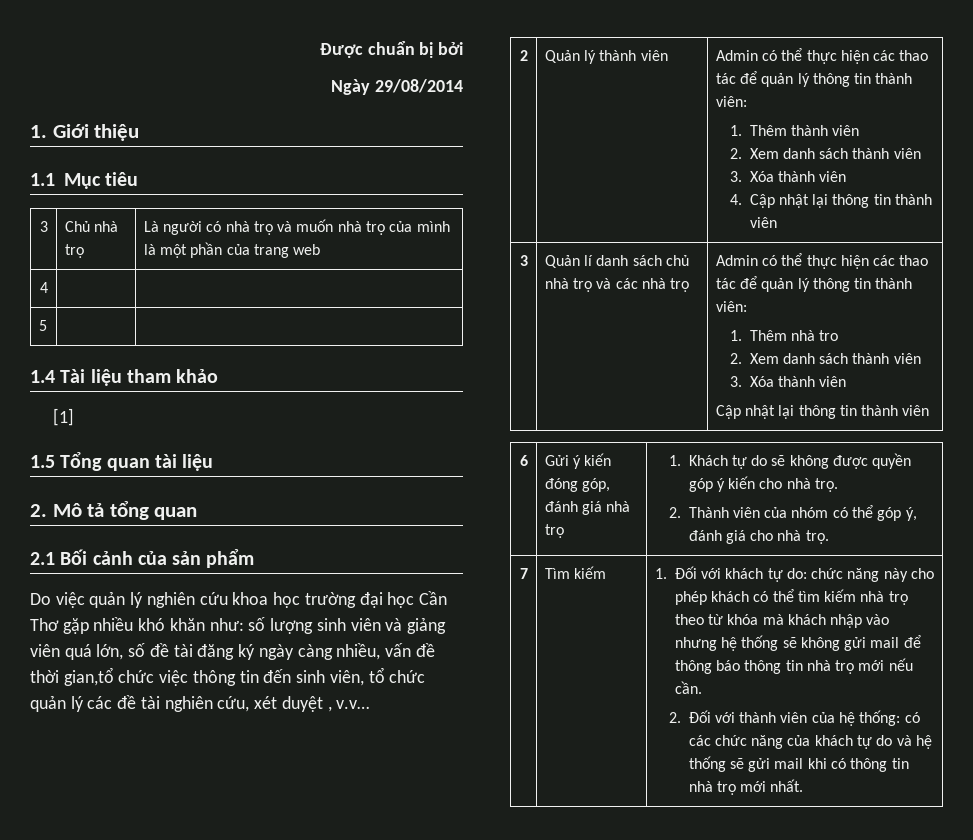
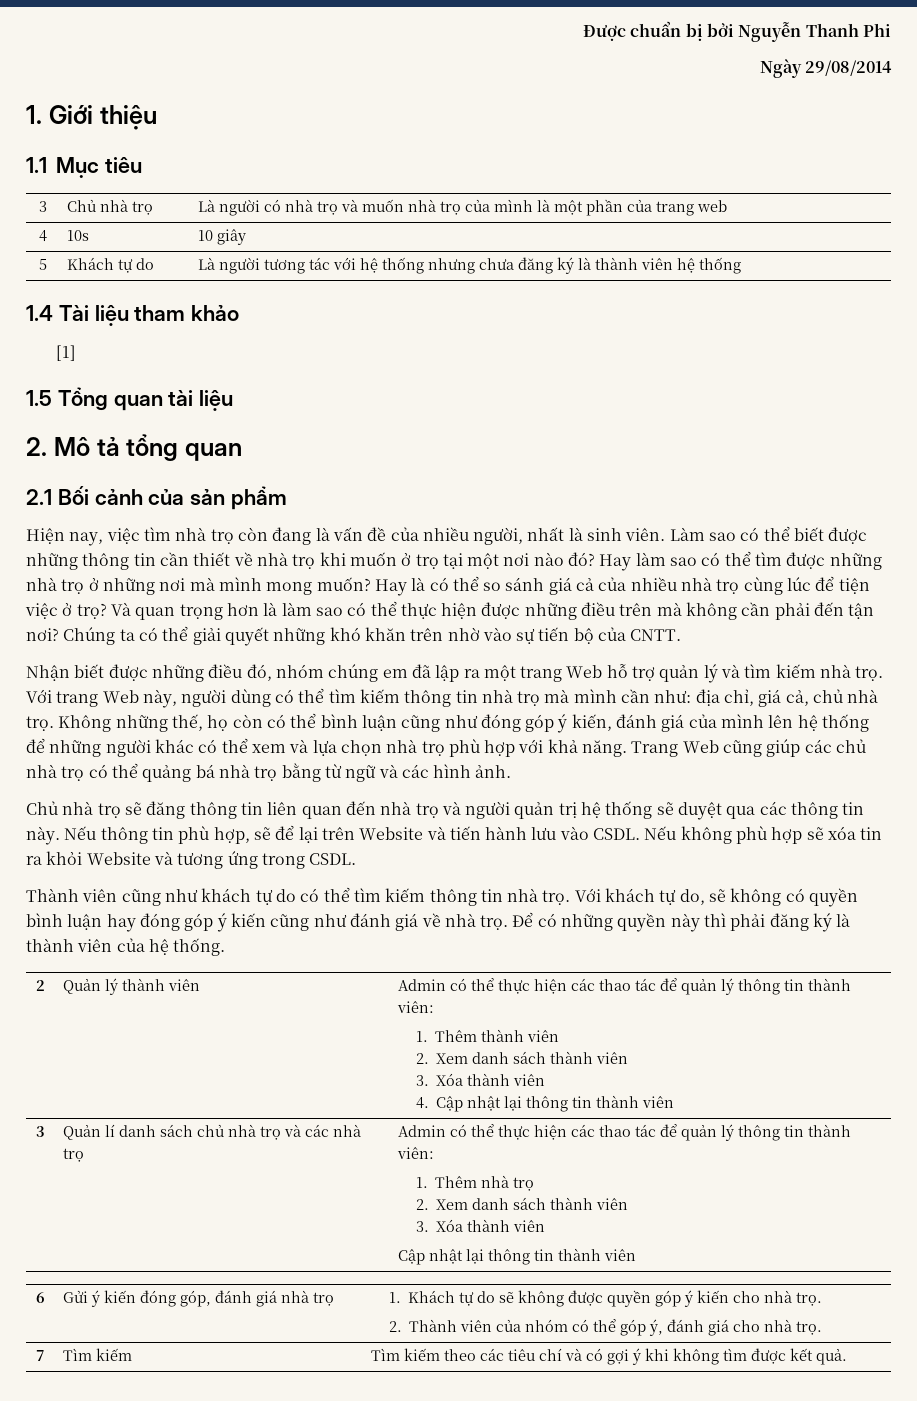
(464, 48) none -> [738,22,892,42] Nguyễn Thanh Phi
[38,320,47,331] | // 5 | | -> [67,230,90,241] [198,229,247,245] [38,259,47,270] [67,257,155,273] [198,257,742,274] 10s | 10 giây // 5 | Khách tự do | Là người tương tác với hệ thống nhưng chưa đăng ký là thành viên hệ thống
[30,591,447,608] [30,617,446,634] [30,643,435,660] [30,667,426,686] [30,695,370,712] Do việc quản lý nghiên cứu khoa học trường đại học Cần Thơ gặp nhiều khó khăn như: số lượng sinh viên và giảng viên quá lớn, số đề tài đăng ký ngày càng nhiều, vấn đề thời gian,tổ chức việc thông tin đến sinh viên, tổ chức quản lý các đề tài nghiên cứu, xét duyệt , v.v… -> [26,526,868,546] [26,551,882,571] [26,576,870,596] [25,601,875,620] [26,626,682,646] [26,664,884,683] [26,688,879,708] [26,713,870,733] [26,738,867,757] [26,763,512,782] [26,801,865,820] [26,825,883,845] [26,851,357,869] [26,887,859,907] [26,912,851,932] [26,938,226,956] Hiện nay, việc tìm nhà trọ còn đang là vấn đề của nhiều người, nhất là sinh viên. Làm sao có thể biết được những thông tin cần thiết về nhà trọ khi muốn ở trọ tại một nơi nào đó? Hay làm sao có thể tìm được những nhà trọ ở những nơi mà mình mong muốn? Hay là có thể so sánh giá cả của nhiều nhà trọ cùng lúc để tiện việc ở trọ? Và quan trọng hơn là làm sao có thể thực hiện được những điều trên mà không cần phải đến tận nơi? Chúng ta có thể giải quyết những khó khăn trên nhờ vào sự tiến bộ của CNTT. // Nhận biết được những điều đó, nhóm chúng em đã lập ra một trang Web hỗ trợ quản lý và tìm kiếm nhà trọ. Với trang Web này, người dùng có thể tìm kiếm thông tin nhà trọ mà mình cần như: địa chỉ, giá cả, chủ nhà trọ. Không những thế, họ còn có thể bình luận cũng như đóng góp ý kiến, đánh giá của mình lên hệ thống để những người khác có thể xem và lựa chọn nhà trọ phù hợp với khả năng. Trang Web cũng giúp các chủ nhà trọ có thể quảng bá nhà trọ bằng từ ngữ và các hình ảnh. // Chủ nhà trọ sẽ đăng thông tin liên quan đến nhà trọ và người quản trị hệ thống sẽ duyệt qua các thông tin này. Nếu thông tin phù hợp, sẽ để lại trên Website và tiến hành lưu vào CSDL. Nếu không phù hợp sẽ xóa tin ra khỏi Website và tương ứng trong CSDL. // Thành viên cũng như khách tự do có thể tìm kiếm thông tin nhà trọ. Với khách tự do, sẽ không có quyền bình luận hay đóng góp ý kiến cũng như đánh giá về nhà trọ. Để có những quyền này thì phải đăng ký là thành viên của hệ thống.
[819,330,839,341] tro -> [513,1177,535,1191] trọ
[654,566,935,582] [674,589,908,605] [674,614,890,628] [674,635,921,651] [674,658,913,674] [674,681,702,694] [668,710,920,726] [688,735,933,749] [688,756,909,772] [688,779,804,795] 1. Đối với khách tự do: chức năng này cho phép khách có thể tìm kiếm nhà trọ theo từ khóa mà khách nhập vào nhưng hệ thống sẽ không gửi mail để thông báo thông tin nhà trọ mới nếu cần. // 2. Đối với thành viên của hệ thống: có các chức năng của khách tự do và hệ thống sẽ gửi mail khi có thông tin nhà trọ mới nhất. -> [371,1348,848,1365] Tìm kiếm theo các tiêu chí và có gợi ý khi không tìm được kết quả.

